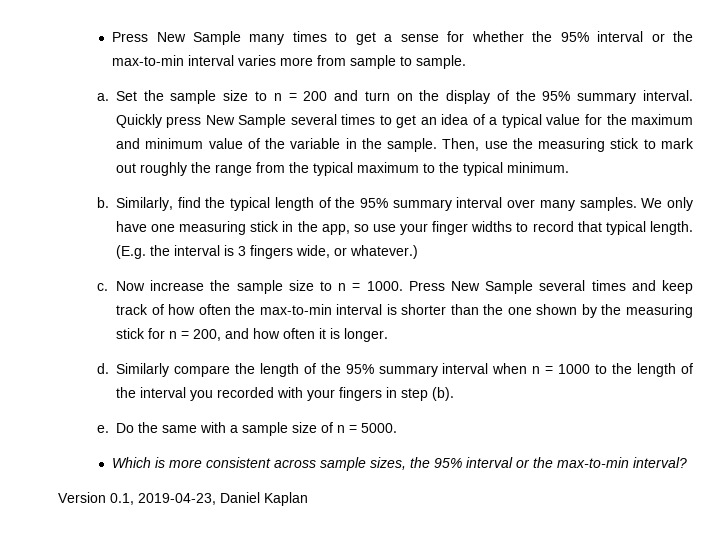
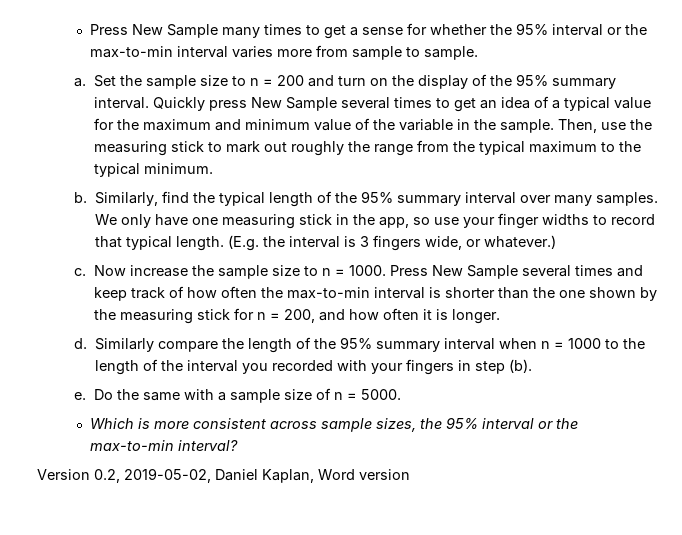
[110,492,308,506] 0.1, 2019-04-23, Daniel Kaplan -> [94,468,410,483] 0.2, 2019-05-02, Daniel Kaplan, Word version

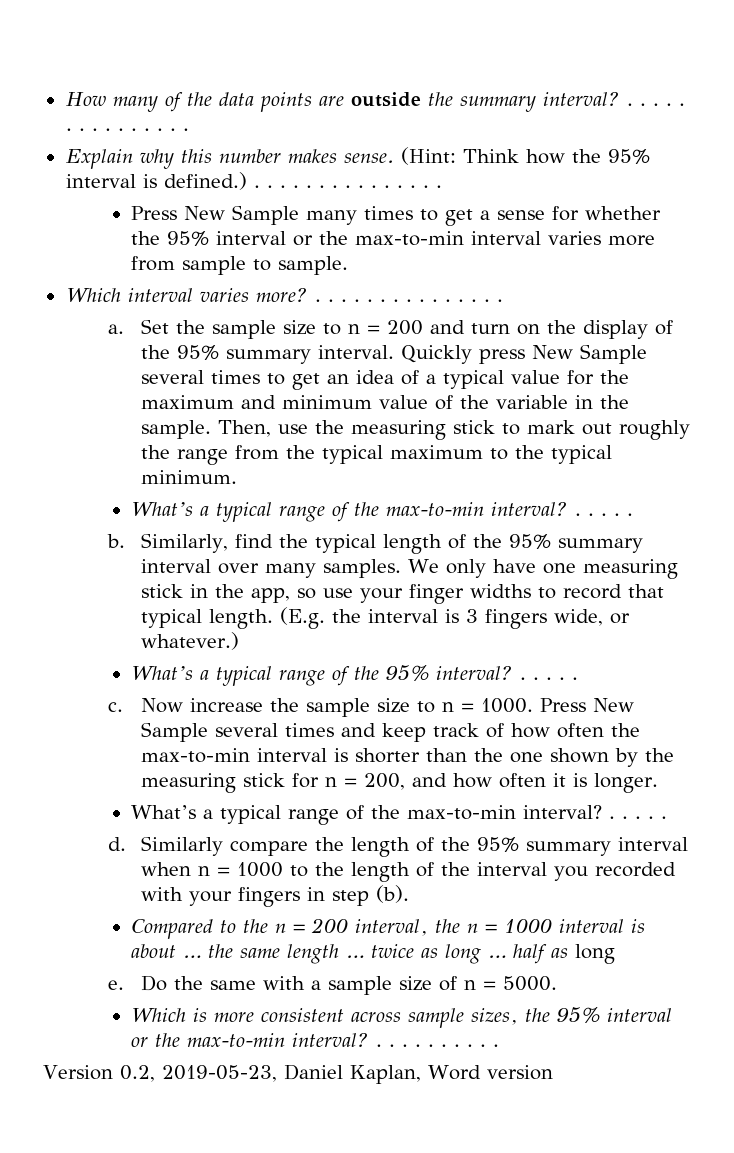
(90, 29) none -> [65,92,685,112] [65,128,189,131] [65,147,650,169] [65,172,442,190] How many of the data points are outside the summary interval? . . . . . . . . . . . . . . . // Explain why this number makes sense. (Hint: Think how the 95% interval is defined.) . . . . . . . . . . . . . . . //
(479, 53) none -> [65,288,503,302] // Which interval varies more? . . . . . . . . . . . . . . .
(213, 168) none -> [131,502,633,522] // What’s a typical range of the max-to-min interval? . . . . .
(556, 242) none -> [131,665,578,686] // What’s a typical range of the 95% interval? . . . . .
(500, 316) none -> [131,805,668,825] // What’s a typical range of the max-to-min interval? . . . . .
(532, 366) none -> [131,918,646,939] [131,944,616,964] // Compared to the n = 200 interval, the n = 1000 interval is about … the same length … twice as long … half as long
(239, 445) none -> [376,1044,500,1047] . . . . . . . . . .
[124,468,211,483] 2019-05-02, -> [161,1065,277,1082] 2019-05-23,

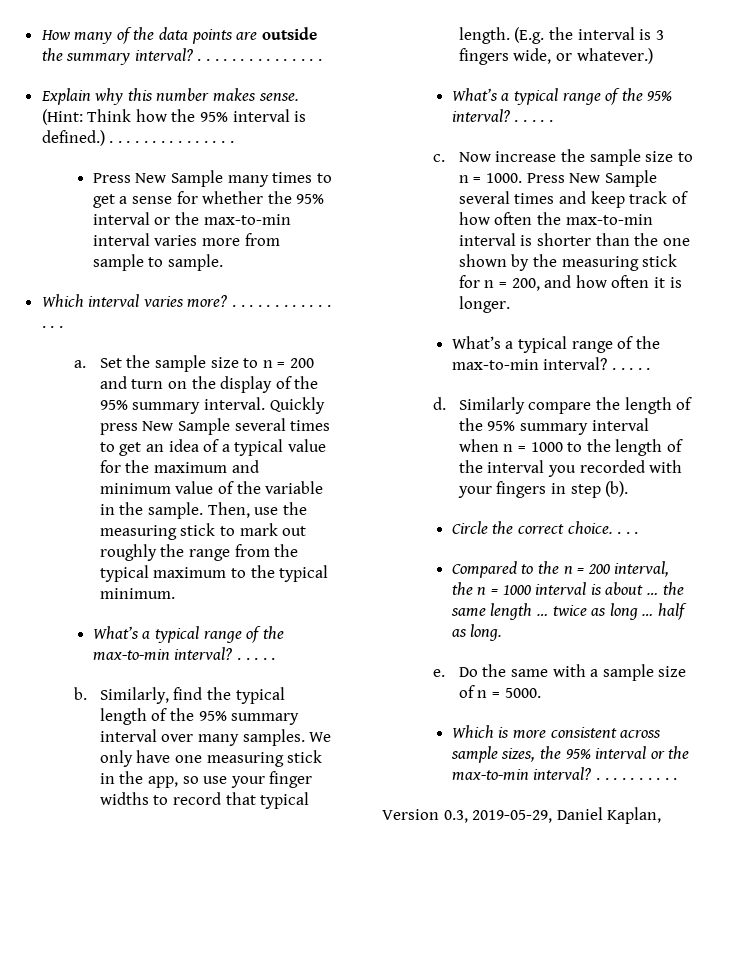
(410, 894) none -> [451,521,639,534] // Circle the correct choice. . . .
[575,944,616,964] long -> [470,624,503,641] long.
[119,1064,553,1084] 0.2, 2019-05-23, Daniel Kaplan, Word version -> [443,807,662,824] 0.3, 2019-05-29, Daniel Kaplan,

